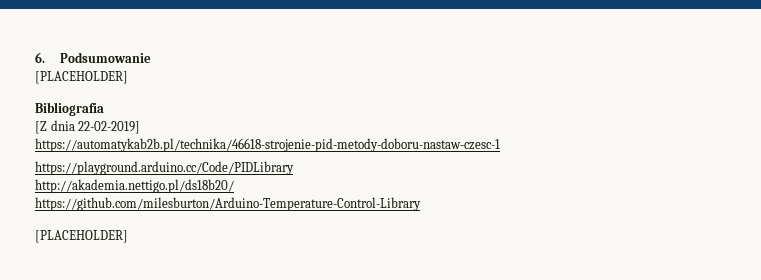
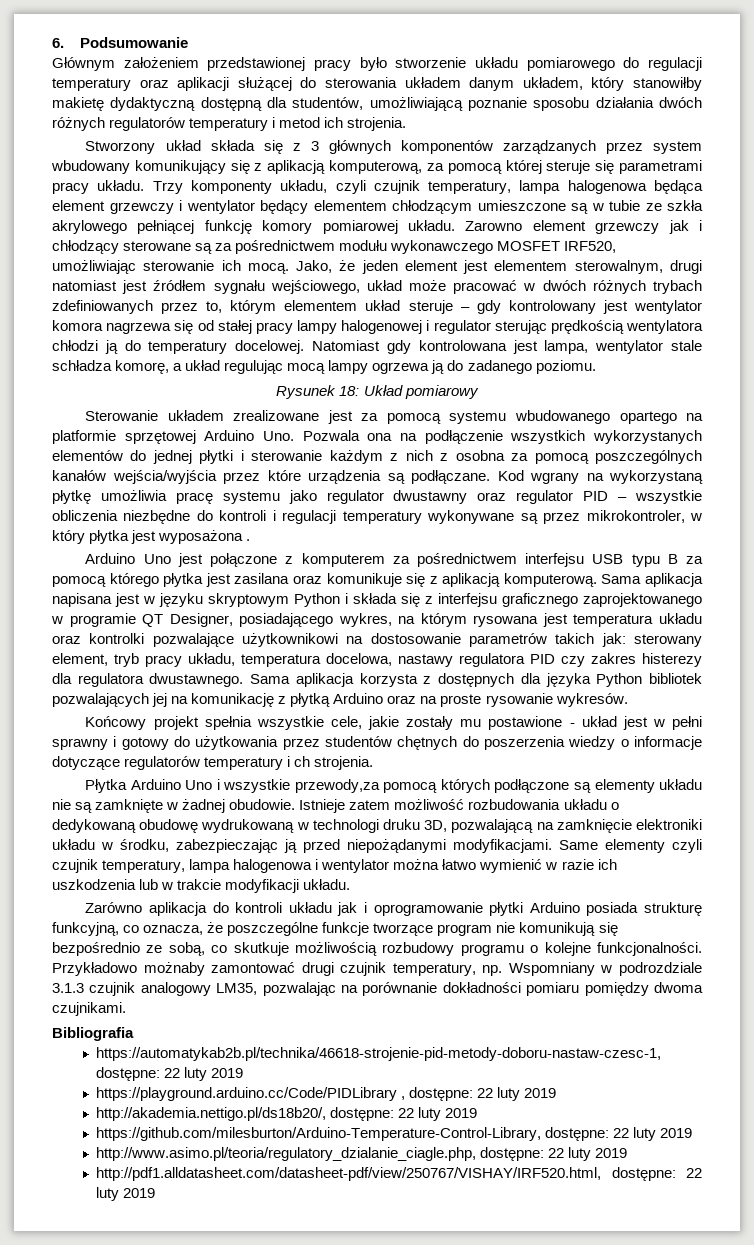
[35,71,128,84] [35,102,104,116] [35,120,141,134] [35,138,500,152] [35,161,294,175] [35,179,234,193] [35,197,421,211] [35,230,128,243] [PLACEHOLDER] // Bibliografia // [Z dnia 22-02-2019] // https://automatykab2b.pl/technika/46618-strojenie-pid-metody-doboru-nastaw-czesc-1 // https://playground.arduino.cc/Code/PIDLibrary // http://akademia.nettigo.pl/ds18b20/ // https://github.com/milesburton/Arduino-Temperature-Control-Library // [PLACEHOLDER] -> [52,57,702,71] [52,77,703,91] [52,97,702,111] [52,117,407,131] [85,140,703,154] [51,160,702,174] [52,180,703,194] [52,200,703,214] [52,220,702,234] [52,240,617,254] [52,260,702,274] [52,280,703,294] [52,300,703,314] [52,320,703,334] [52,340,703,354] [52,360,596,374] [276,385,479,399] [85,410,704,424] [52,430,703,444] [52,450,702,464] [52,470,703,484] [52,490,702,504] [52,510,702,524] [52,530,251,544] [85,553,704,567] [52,573,703,587] [52,593,702,607] [51,613,702,627] [52,633,703,647] [52,653,702,667] [52,673,703,687] [52,693,628,707] [85,716,703,730] [52,736,702,750] [52,756,374,770] [85,779,703,793] [52,799,619,813] [52,819,702,833] [52,839,702,853] [52,859,617,873] [52,879,351,893] [85,902,703,916] [52,922,618,936] [52,942,702,956] [52,962,702,976] [52,982,703,996] [52,1002,126,1016] [52,1027,134,1041] [96,1047,662,1061] [96,1067,244,1081] [96,1087,557,1101] [96,1107,478,1121] [96,1127,693,1141] [96,1147,628,1161] [96,1167,702,1181] [96,1187,156,1201] Głównym założeniem przedstawionej pracy było stworzenie układu pomiarowego do regulacji temperatury oraz aplikacji służącej do sterowania układem danym układem, który stanowiłby makietę dydaktyczną dostępną dla studentów, umożliwiającą poznanie sposobu działania dwóch różnych regulatorów temperatury i metod ich strojenia. // Stworzony układ składa się z 3 głównych komponentów zarządzanych przez system wbudowany komunikujący się z aplikacją komputerową, za pomocą której steruje się parametrami pracy układu. Trzy komponenty układu, czyli czujnik temperatury, lampa halogenowa będąca element grzewczy i wentylator będący elementem chłodzącym umieszczone są w tubie ze szkła akrylowego pełniącej funkcję komory pomiarowej układu. Zarowno element grzewczy jak i chłodzący sterowane są za pośrednictwem modułu wykonawczego MOSFET IRF520, umożliwiając sterowanie ich mocą. Jako, że jeden element jest elementem sterowalnym, drugi natomiast jest źródłem sygnału wejściowego, układ może pracować w dwóch różnych trybach zdefiniowanych przez to, którym elementem układ steruje – gdy kontrolowany jest wentylator komora nagrzewa się od stałej pracy lampy halogenowej i regulator sterując prędkością wentylatora chłodzi ją do temperatury docelowej. Natomiast gdy kontrolowana jest lampa, wentylator stale schładza komorę, a układ regulując mocą lampy ogrzewa ją do zadanego poziomu. // Rysunek 18: Układ pomiarowy // Sterowanie układem zrealizowane jest za pomocą systemu wbudowanego opartego na platformie sprzętowej Arduino Uno. Pozwala ona na podłączenie wszystkich wykorzystanych elementów do jednej płytki i sterowanie każdym z nich z osobna za pomocą poszczególnych kanałów wejścia/wyjścia przez które urządzenia są podłączane. Kod wgrany na wykorzystaną płytkę umożliwia pracę systemu jako regulator dwustawny oraz regulator PID – wszystkie obliczenia niezbędne do kontroli i regulacji temperatury wykonywane są przez mikrokontroler, w który płytka jest wyposażona . // Arduino Uno jest połączone z komputerem za pośrednictwem interfejsu USB typu B za pomocą którego płytka jest zasilana oraz komunikuje się z aplikacją komputerową. Sama aplikacja napisana jest w języku skryptowym Python i składa się z interfejsu graficznego zaprojektowanego w programie QT Designer, posiadającego wykres, na którym rysowana jest temperatura układu oraz kontrolki pozwalające użytkownikowi na dostosowanie parametrów takich jak: sterowany element, tryb pracy układu, temperatura docelowa, nastawy regulatora PID czy zakres histerezy dla regulatora dwustawnego. Sama aplikacja korzysta z dostępnych dla języka Python bibliotek pozwalających jej na komunikację z płytką Arduino oraz na proste rysowanie wykresów. // Końcowy projekt spełnia wszystkie cele, jakie zostały mu postawione - układ jest w pełni sprawny i gotowy do użytkowania przez studentów chętnych do poszerzenia wiedzy o informacje dotyczące regulatorów temperatury i ch strojenia. // Płytka Arduino Uno i wszystkie przewody,za pomocą których podłączone są elementy układu nie są zamknięte w żadnej obudowie. Istnieje zatem możliwość rozbudowania układu o dedykowaną obudowę wydrukowaną w technologi druku 3D, pozwalającą na zamknięcie elektroniki układu w środku, zabezpieczając ją przed niepożądanymi modyfikacjami. Same elementy czyli czujnik temperatury, lampa halogenowa i wentylator można łatwo wymienić w razie ich uszkodzenia lub w trakcie modyfikacji układu. // Zarówno aplikacja do kontroli układu jak i oprogramowanie płytki Arduino posiada strukturę funkcyjną, co oznacza, że poszczególne funkcje tworzące program nie komunikują się bezpośrednio ze sobą, co skutkuje możliwością rozbudowy programu o kolejne funkcjonalności. Przykładowo możnaby zamontować drugi czujnik temperatury, np. Wspomniany w podrozdziale 3.1.3 czujnik analogowy LM35, pozwalając na porównanie dokładności pomiaru pomiędzy dwoma czujnikami. // Bibliografia // https://automatykab2b.pl/technika/46618-strojenie-pid-metody-doboru-nastaw-czesc-1, dostępne: 22 luty 2019 // https://playground.arduino.cc/Code/PIDLibrary , dostępne: 22 luty 2019 // http://akademia.nettigo.pl/ds18b20/, dostępne: 22 luty 2019 // https://github.com/milesburton/Arduino-Temperature-Control-Library, dostępne: 22 luty 2019 // http://www.asimo.pl/teoria/regulatory_dzialanie_ciagle.php, dostępne: 22 luty 2019 // http://pdf1.alldatasheet.com/datasheet-pdf/view/250767/VISHAY/IRF520.html, dostępne: 22 luty 2019

